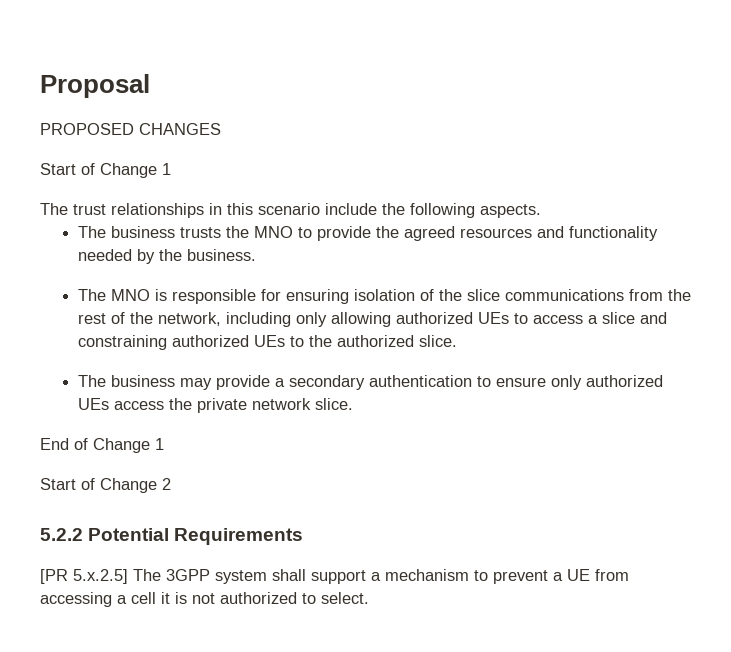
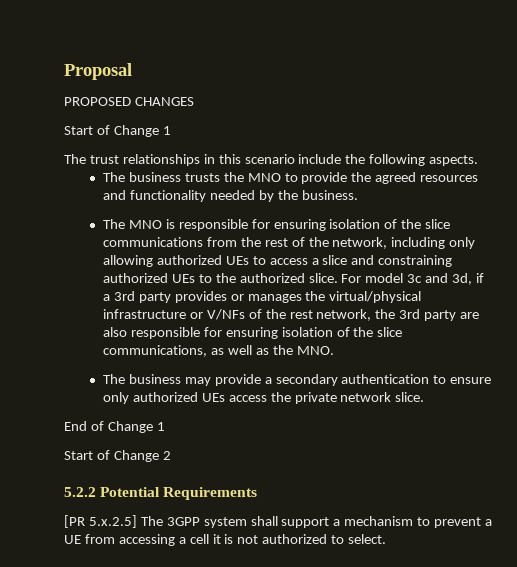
(457, 341) none -> [341,273,485,285] [102,291,422,303] [102,309,480,321] [102,327,403,339] [102,345,334,357] For model 3c and 3d, if a 3rd party provides or manages the virtual/physical infrastructure or V/NFs of the rest network, the 3rd party are also responsible for ensuring isolation of the slice communications, as well as the MNO.

